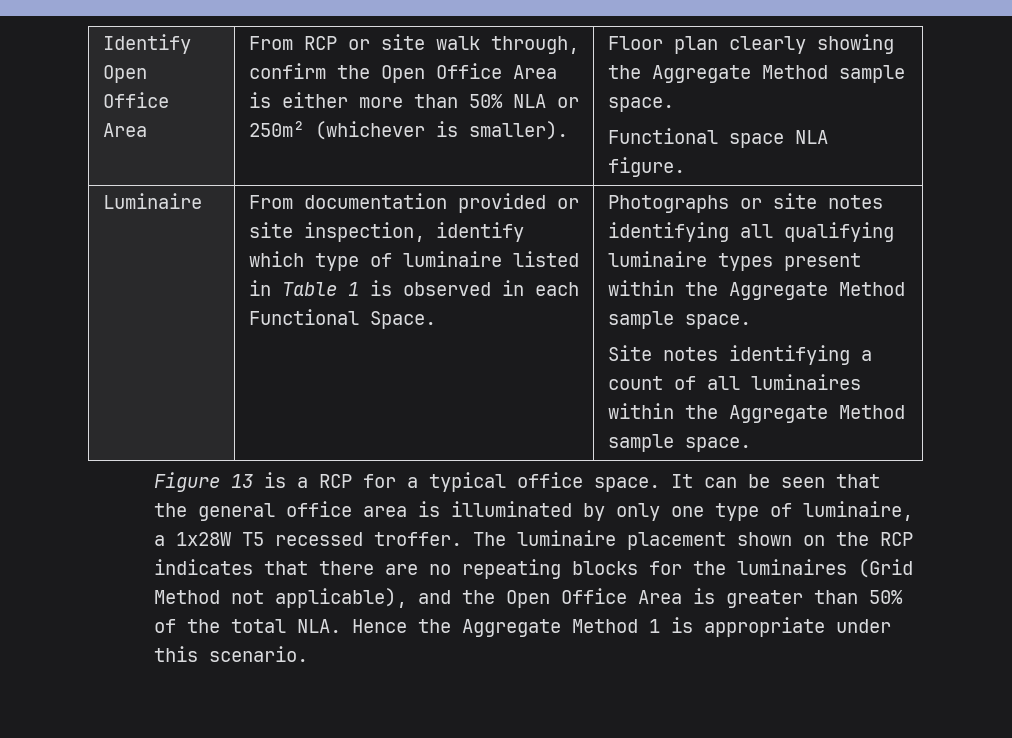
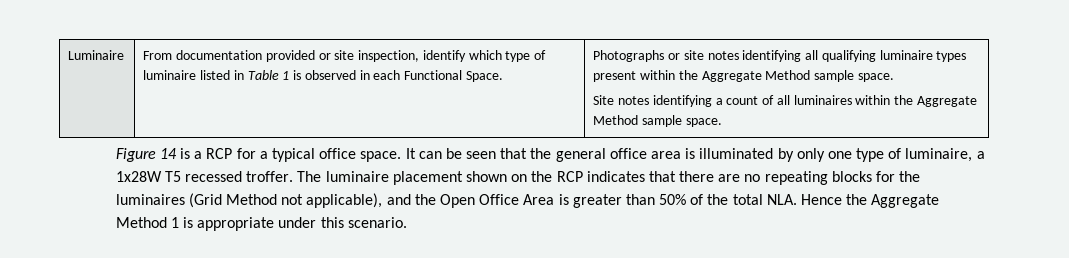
[102,34,191,54] [102,65,147,83] [102,92,169,108] [102,123,147,137] [248,34,579,54] [248,63,557,83] [248,92,579,108] [248,121,568,140] [607,34,894,54] [607,65,905,83] [607,97,674,112] [607,128,828,148] [607,157,685,177] Identify Open Office Area | From RCP or site walk through, confirm the Open Office Area is either more than 50% NLA or 250m² (whichever is smaller). | Floor plan clearly showing the Aggregate Method sample space. // Functional space NLA figure. // -> (68, 55) none
[231,474,254,488] 13 -> [159,148,177,159] 14

